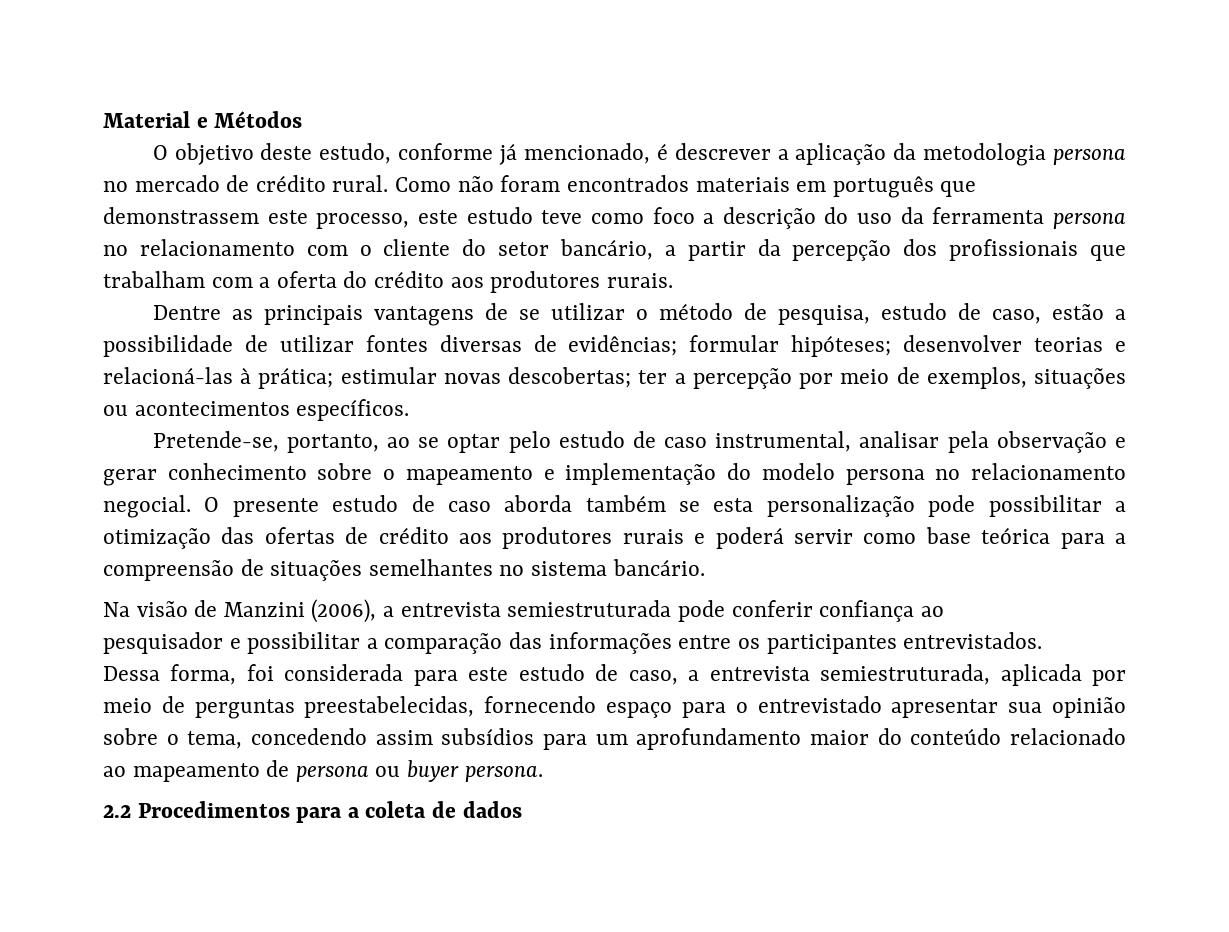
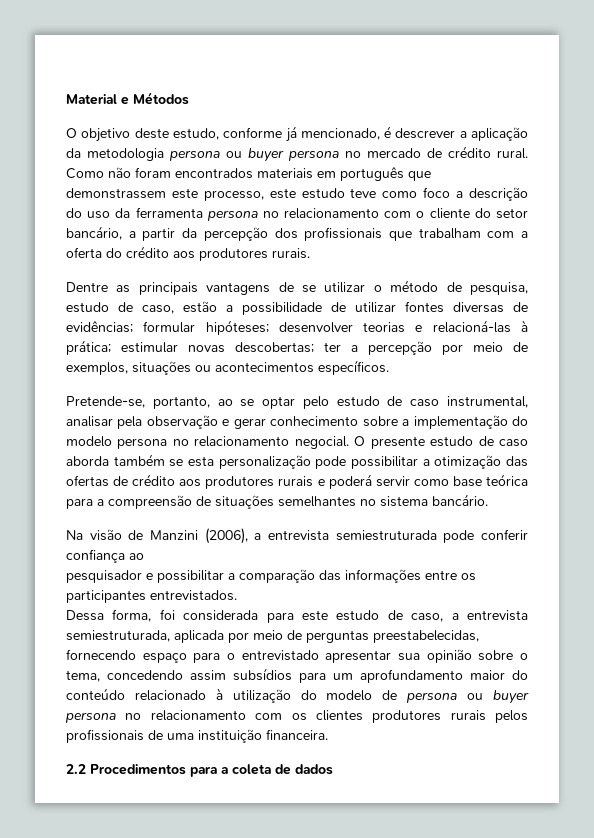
(1126, 156) none -> [226,148,339,162] ou buyer persona
[383,466,555,485] o mapeamento e -> [402,419,410,426] a
[103,760,543,782] ao mapeamento de persona ou buyer persona. -> [215,688,530,704] [65,710,528,723] [66,729,328,743] à utilização do modelo de persona ou buyer persona no relacionamento com os clientes produtores rurais pelos profissionais de uma instituição financeira.

